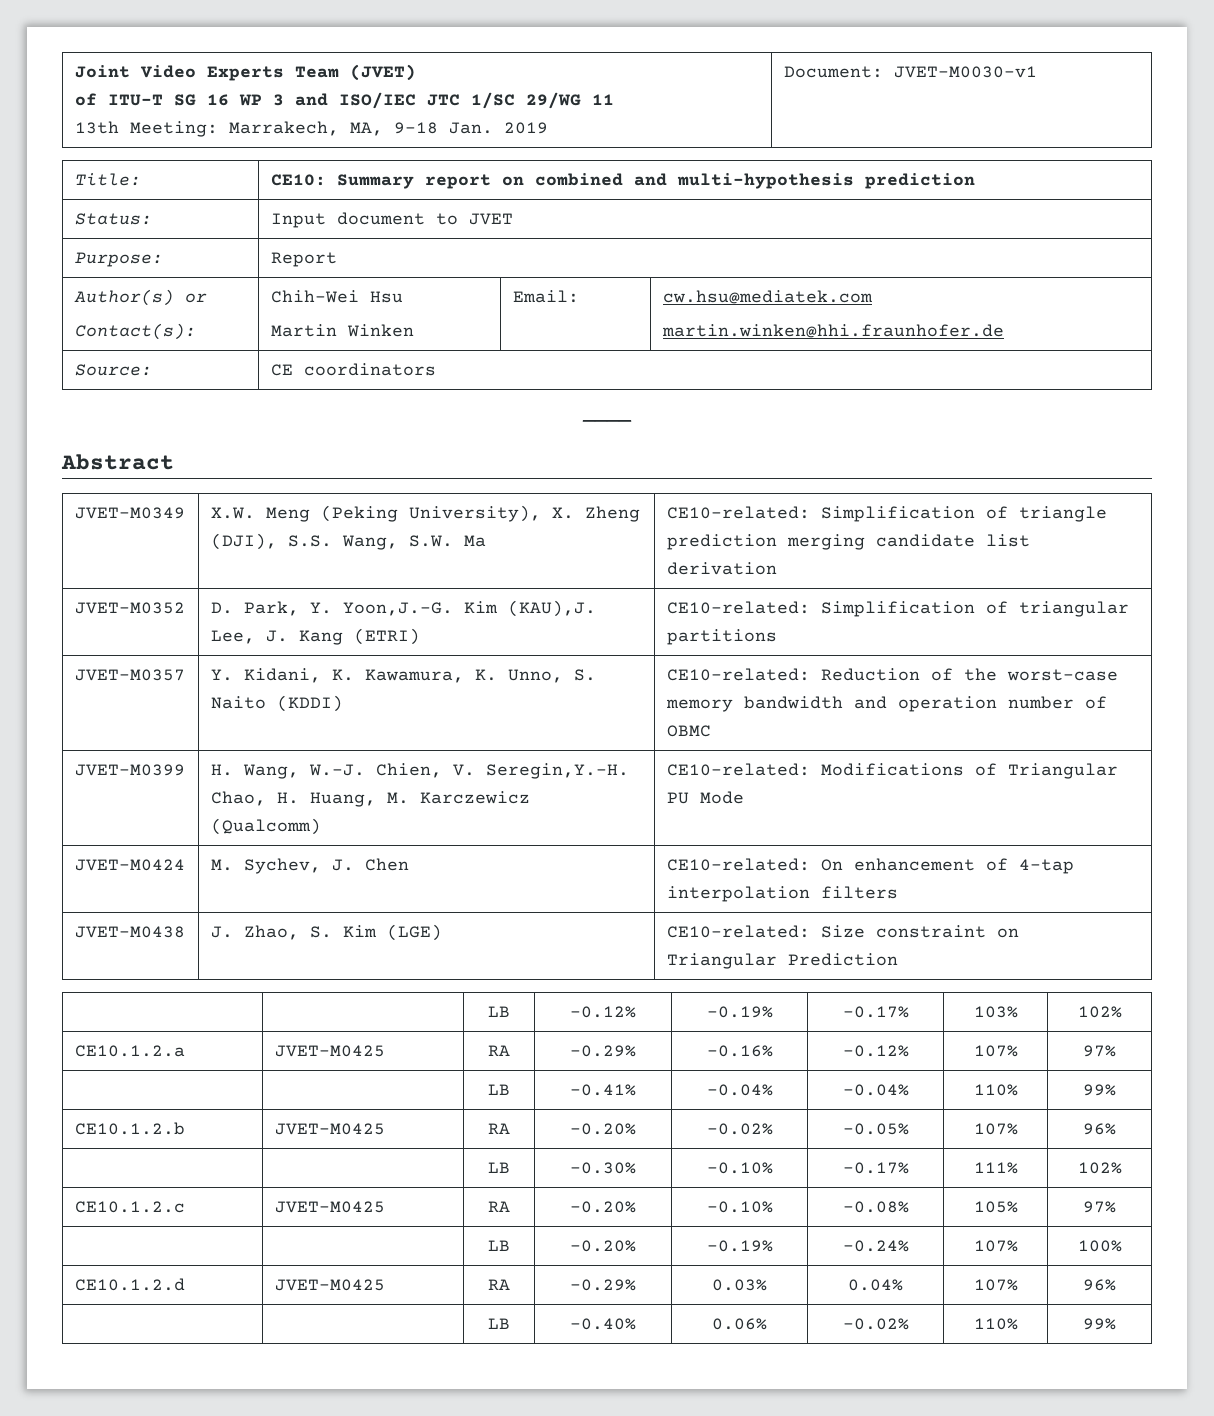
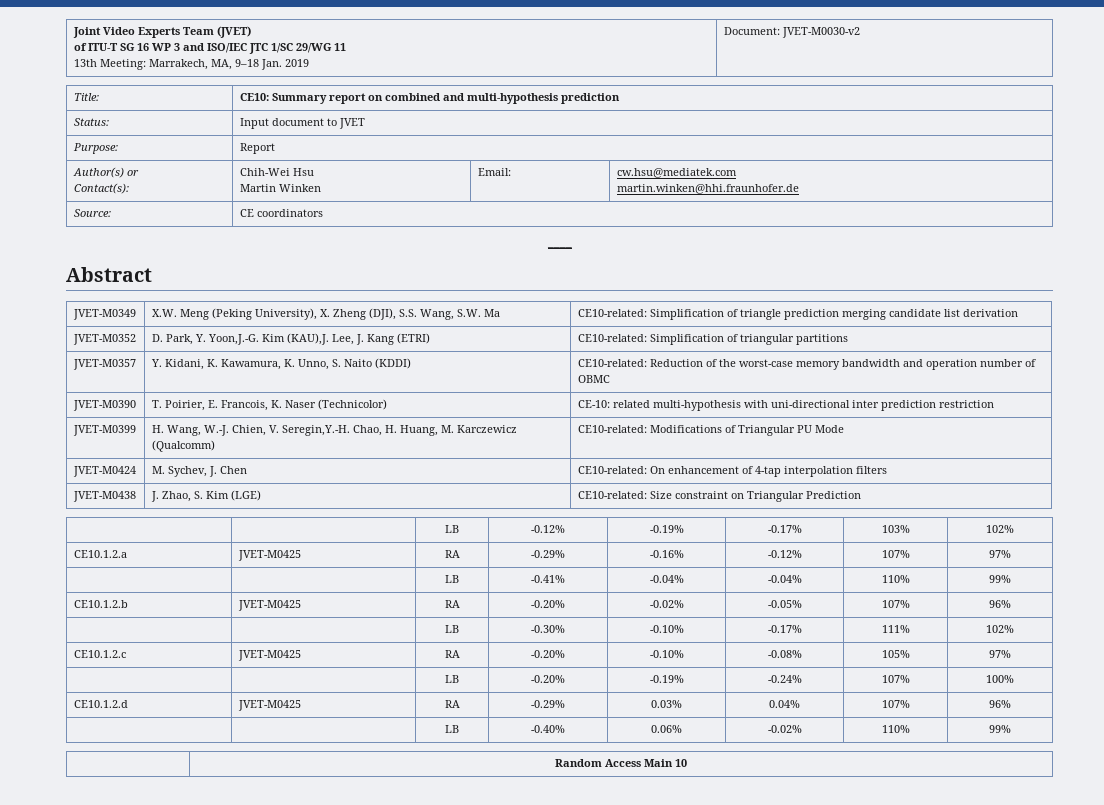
[893,66,1037,78] JVET-M0030-v1 -> [781,27,860,38] JVET-M0030-v2
(711, 731) none -> [72,400,136,411] [151,399,387,411] [577,400,994,411] // JVET-M0390 | T. Poirier, E. Francois, K. Naser (Technicolor) | CE-10: related multi-hypothesis with uni-directional inter prediction restriction
(1116, 1324) none -> [555,759,687,767] // | Random Access Main 10

